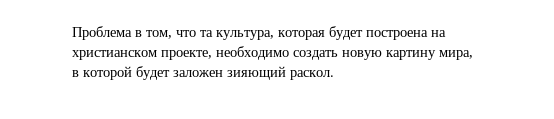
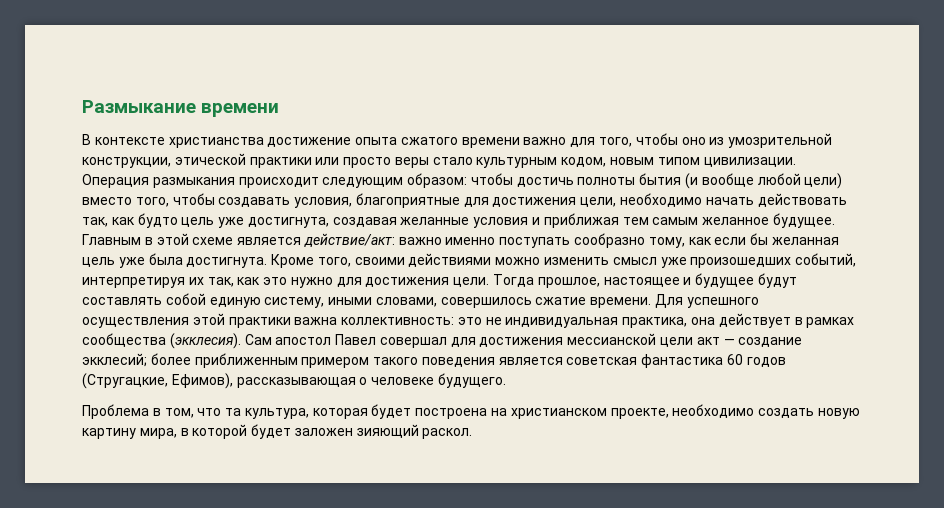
(72, 33) none -> [82,100,280,117] [82,133,833,148] [82,153,796,168] [82,173,843,189] [82,193,847,208] [82,213,835,228] [82,233,839,248] [82,253,857,268] [82,273,797,288] [82,293,759,308] [82,313,855,328] [82,333,803,349] [82,353,786,368] [82,373,506,389] Размыкание времени // В контексте христианства достижение опыта сжатого времени важно для того, чтобы оно из умозрительной конструкции, этической практики или просто веры стало культурным кодом, новым типом цивилизации. Операция размыкания происходит следующим образом: чтобы достичь полноты бытия (и вообще любой цели) вместо того, чтобы создавать условия, благоприятные для достижения цели, необходимо начать действовать так, как будто цель уже достигнута, создавая желанные условия и приближая тем самым желанное будущее. Главным в этой схеме является действие/акт: важно именно поступать сообразно тому, как если бы желанная цель уже была достигнута. Кроме того, своими действиями можно изменить смысл уже произошедших событий, интерпретируя их так, как это нужно для достижения цели. Тогда прошлое, настоящее и будущее будут составлять собой единую систему, иными словами, совершилось сжатие времени. Для успешного осуществления этой практики важна коллективность: это не индивидуальная практика, она действует в рамках сообщества (экклесия). Сам апостол Павел совершал для достижения мессианской цели акт — создание экклесий; более приближенным примером такого поведения является советская фантастика 60 годов (Стругацкие, Ефимов), рассказывающая о человеке будущего. //

